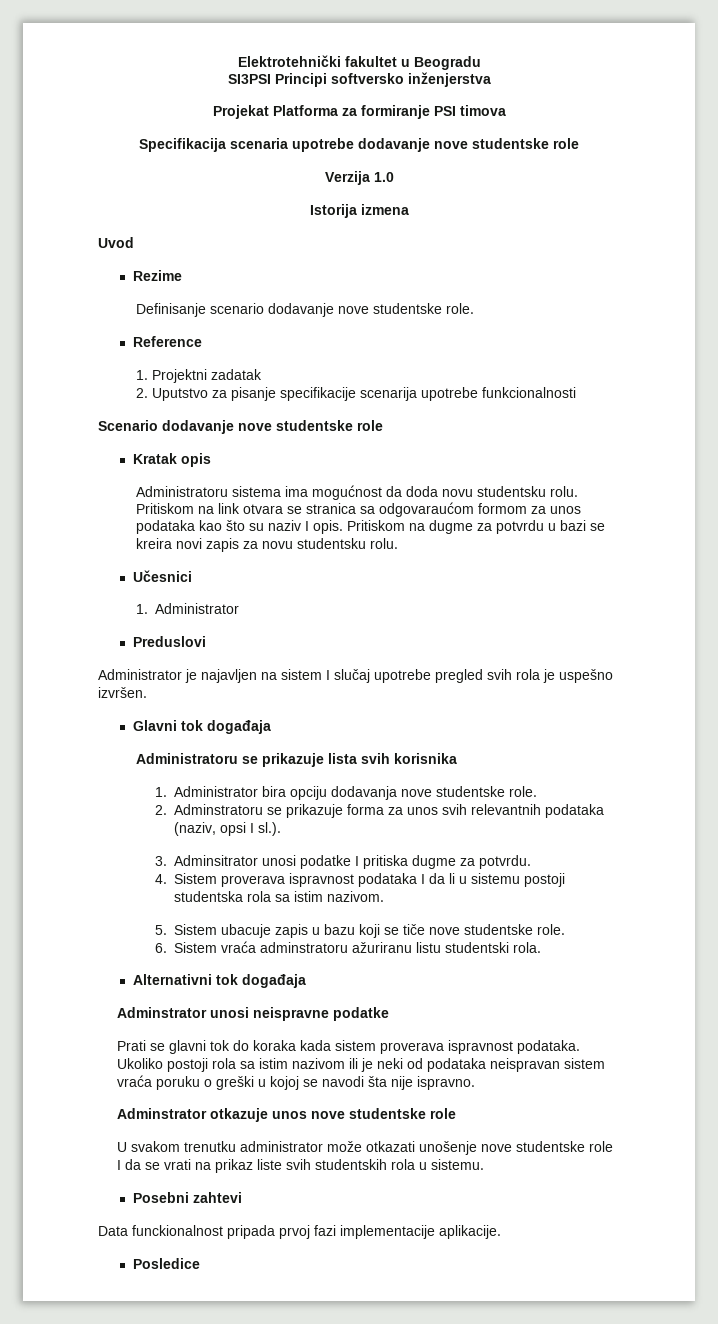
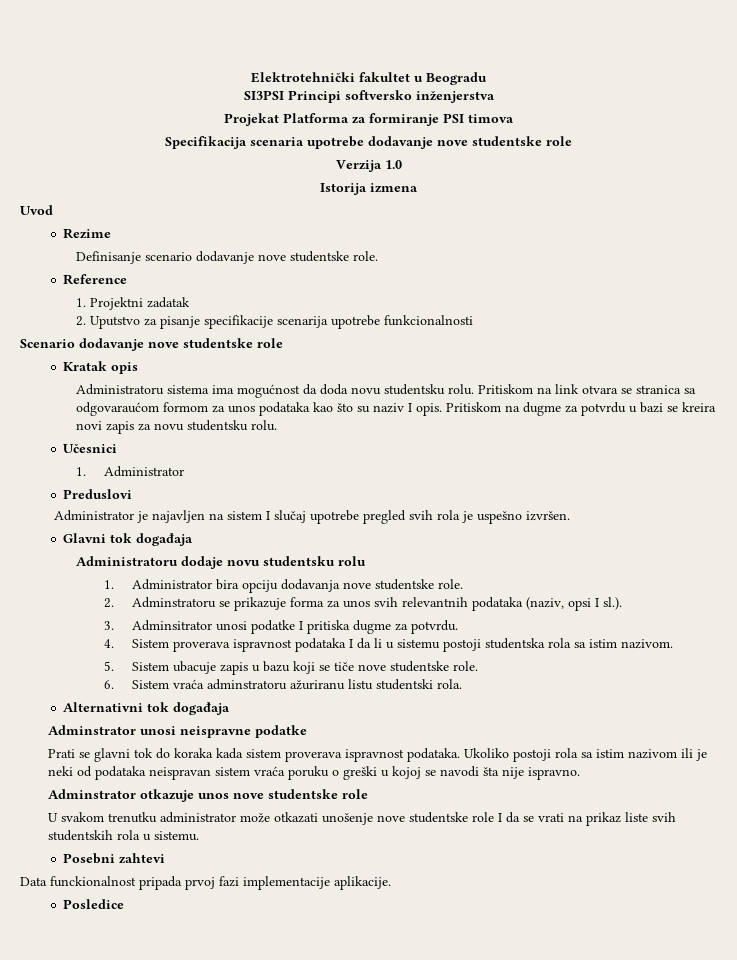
[242,753,458,767] se prikazuje lista svih korisnika -> [180,556,366,569] dodaje novu studentsku rolu

